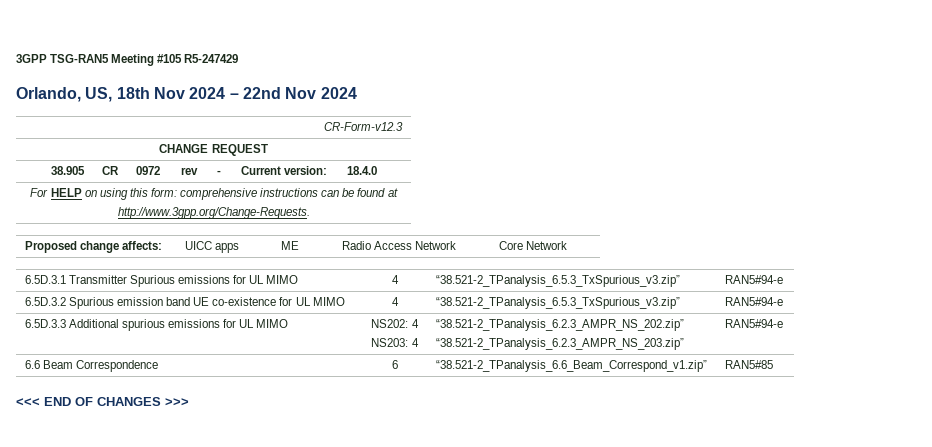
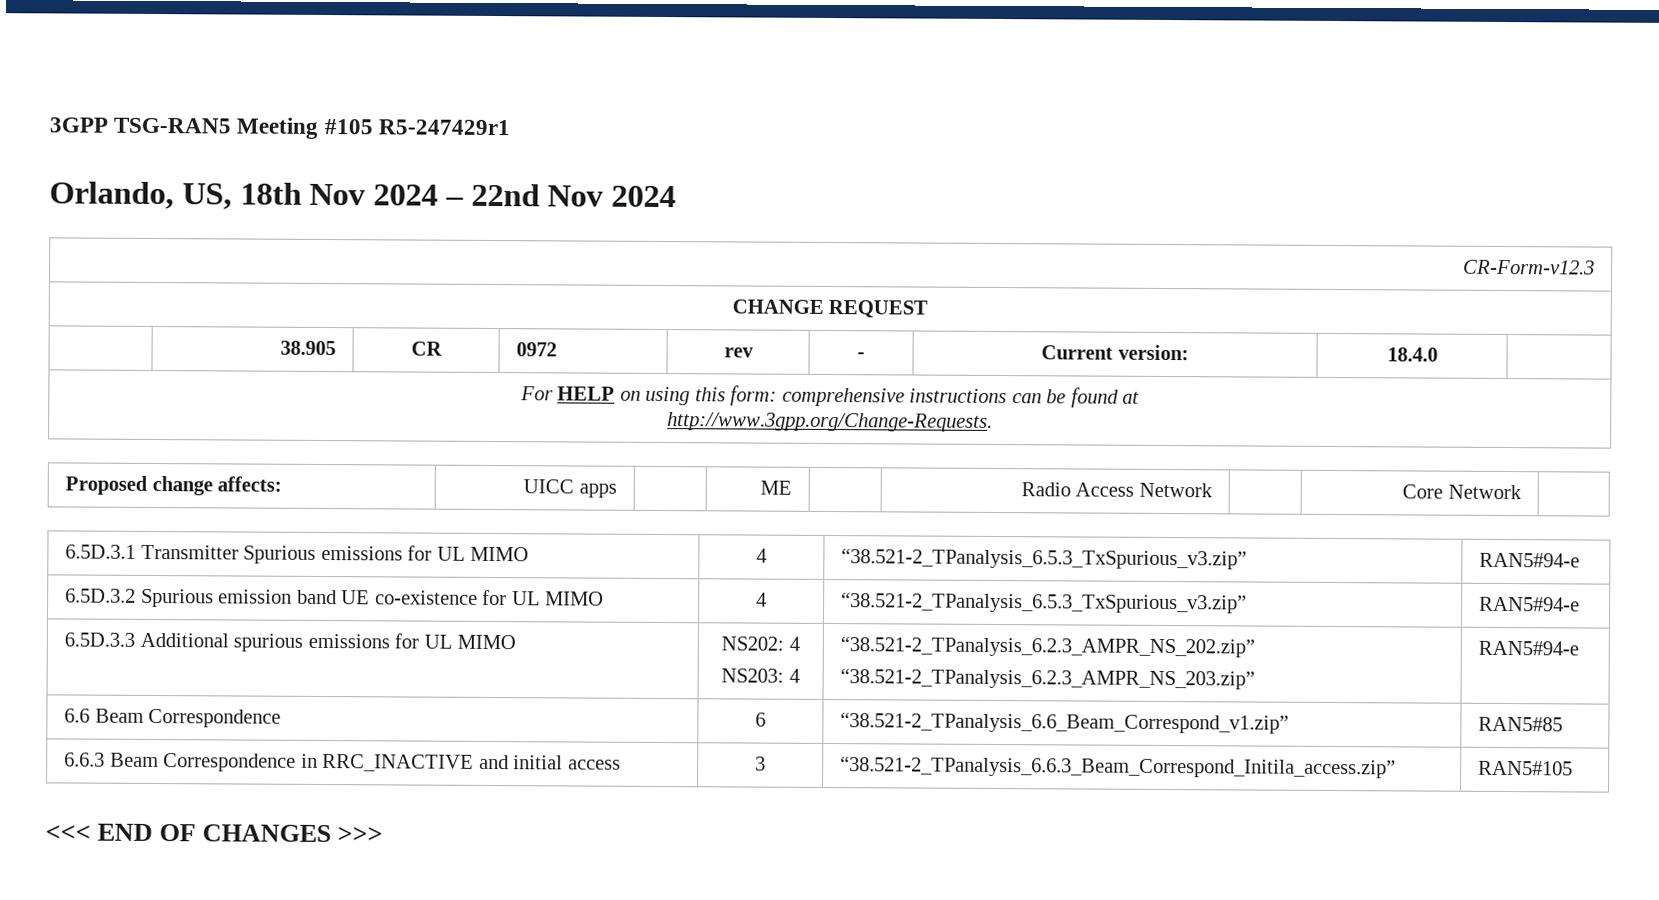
[184,54,239,63] R5-247429 -> [377,119,510,136] R5-247429r1
(773, 364) none -> [64,752,621,772] [755,756,766,771] [840,756,1397,779] [1478,760,1574,776] // 6.6.3 Beam Correspondence in RRC_INACTIVE and initial access | 3 | “38.521-2_TPanalysis_6.6.3_Beam_Correspond_Initila_access.zip” | RAN5#105

